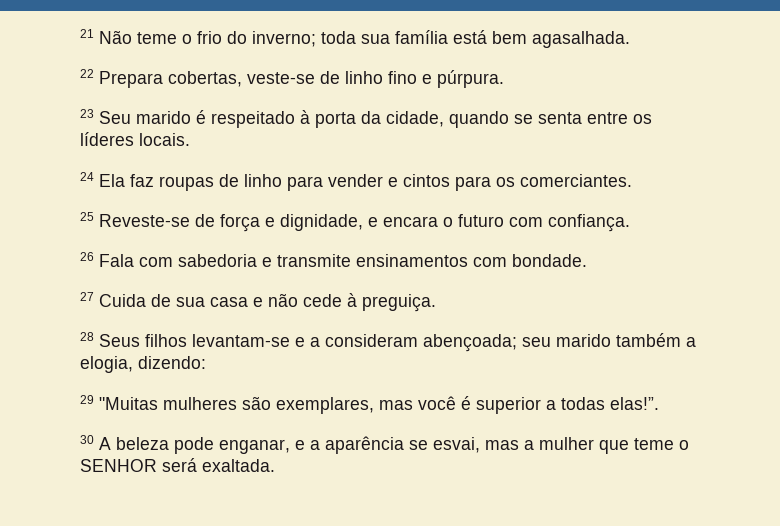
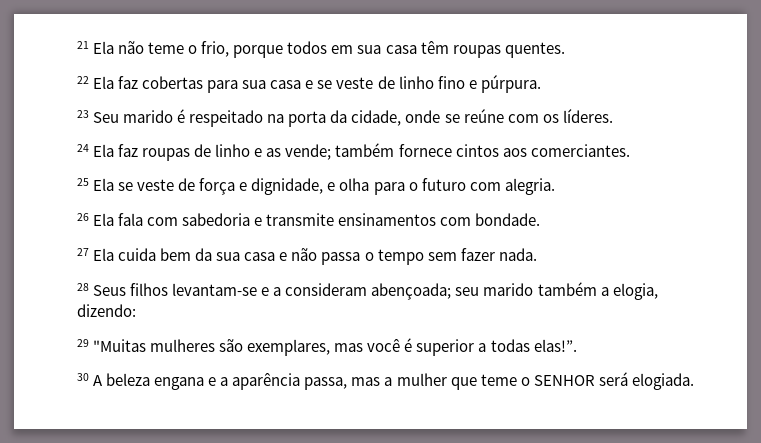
[99,30,630,48] [80,69,315,88] Não teme o frio do inverno; toda sua família está bem agasalhada. // 22 Prepara cobertas, veste-se -> [93,41,565,58] [77,76,374,93] Ela não teme o frio, porque todos em sua casa têm roupas quentes. // 22 Ela faz cobertas para sua casa e se veste
[300,110,310,124] à -> [267,114,285,123] na
[449,111,652,128] [80,132,190,146] quando se senta entre os líderes locais. -> [405,109,613,123] onde se reúne com os líderes.
[287,174,515,191] para vender e cintos para os -> [254,143,527,160] e as vende; também fornece cintos aos
[99,214,190,227] Reveste-se -> [93,178,175,191] Ela se veste
[383,216,438,227] encara -> [339,178,405,195] olha para
[548,214,630,232] confiança. -> [504,178,555,195] alegria.
[99,254,134,267] Fala -> [93,213,144,226] Ela fala
[99,293,436,312] Cuida de sua casa e não cede à preguiça. -> [93,248,537,265] Ela cuida bem da sua casa e não passa o tempo sem fazer nada.
[174,437,290,454] pode enganar, -> [154,377,205,390] engana
[409,437,480,453] se esvai, -> [304,377,348,390] passa,
[202,459,275,472] exaltada. -> [631,373,694,390] elogiada.

